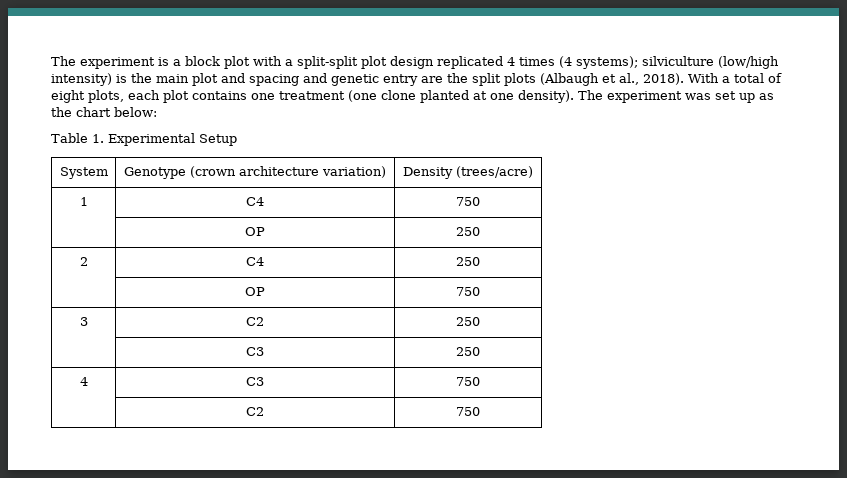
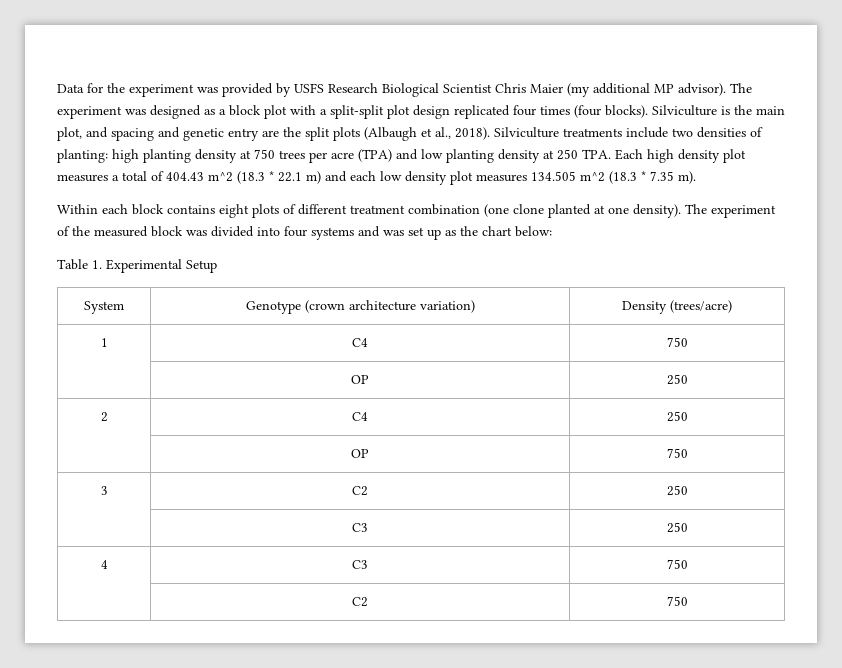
[51,56,169,69] The experiment is -> [57,83,752,97] [57,105,215,119] Data for the experiment was provided by USFS Research Biological Scientist Chris Maier (my additional MP advisor). The experiment was designed as
[507,56,779,69] [51,73,112,86] 4 times (4 systems); silviculture (low/high intensity) -> [513,105,717,118] four times (four blocks). Silviculture
[192,73,218,86] plot -> [57,127,82,141] plot,
[688,73,782,83] [51,90,345,103] With a total of eight plots, each plot contains one treatment -> [494,127,763,138] [57,149,746,163] [57,171,696,185] [57,204,480,218] Silviculture treatments include two densities of planting: high planting density at 750 trees per acre (TPA) and low planting density at 250 TPA. Each high density plot measures a total of 404.43 m^2 (18.3 * 22.1 m) and each low density plot measures 134.505 m^2 (18.3 * 7.35 m). // Within each block contains eight plots of different treatment combination
(682, 97) none -> [57,226,380,240] of the measured block was divided into four systems and

